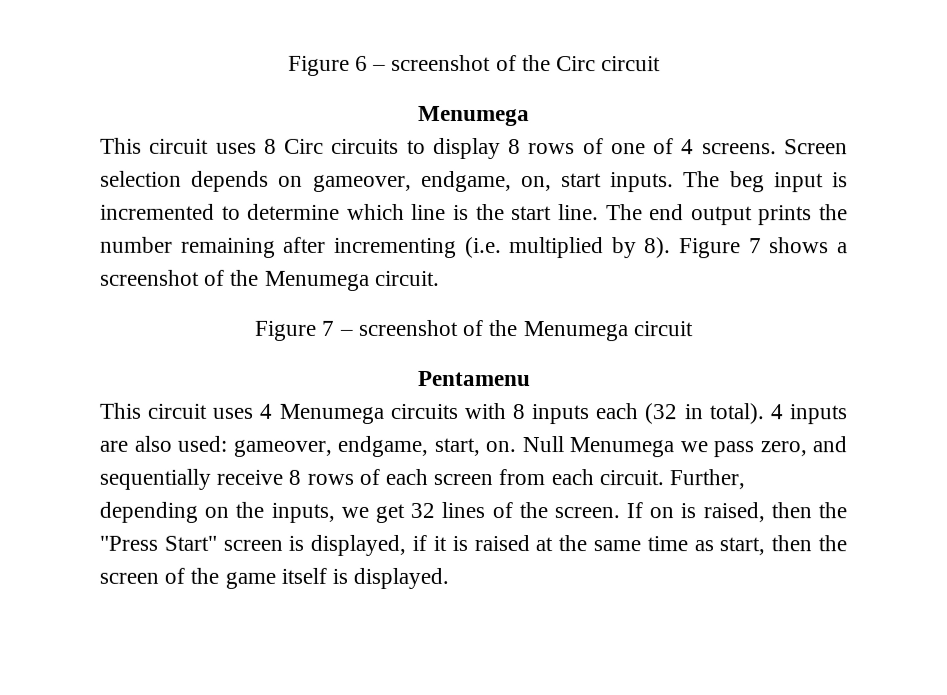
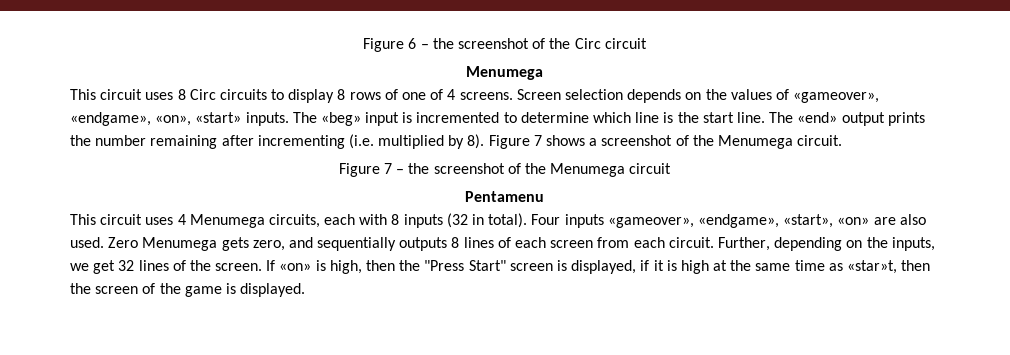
(387, 67) none -> [432,38,454,49] the
[312,170,603,193] gameover, endgame, on, start -> [705,89,880,103] [70,112,242,126] the values of «gameover», «endgame», «on», «start»
[729,171,765,193] beg -> [320,112,361,126] «beg»
[649,204,685,221] end -> [797,112,838,123] «end»
(354, 332) none -> [408,163,430,174] the
[389,403,458,419] circuits -> [268,214,356,228] circuits, each
[595,403,639,420] each -> (443, 221) none
[769,404,847,425] [99,435,847,458] [99,468,354,490] 4 inputs are also used: gameover, endgame, start, on. Null Menumega we pass zero, and sequentially receive 8 rows -> [531,214,926,228] [70,237,494,251] Four inputs «gameover», «endgame», «start», «on» are also used. Zero Menumega gets zero, and sequentially outputs 8 lines
[649,502,765,523] on is raised, -> [279,260,362,274] «on» is high,
[473,535,530,552] raised -> [680,260,709,274] high
[719,537,766,556] start, -> [846,260,897,274] «star»t,
[280,567,327,584] itself -> (222, 291) none

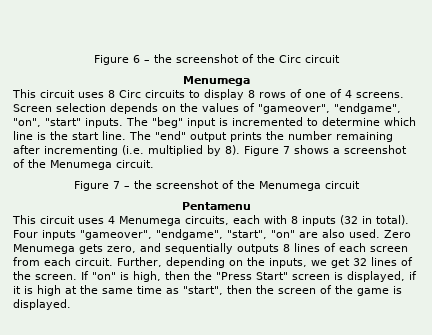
[793,92,880,103] [70,112,242,126] «gameover», «endgame», «on», «start» -> [258,103,401,114] [13,118,81,127] "gameover", "endgame", "on", "start"
[320,112,361,126] «beg» -> [152,117,183,128] "beg"
[797,112,838,123] «end» -> [155,131,186,140] "end"
[607,214,870,228] «gameover», «endgame», «start», «on» -> [80,229,295,240] "gameover", "endgame", "start", "on"
[279,263,312,271] «on» -> [92,272,116,280] "on"
[846,260,897,274] «star»t, -> [183,286,223,295] "start",

